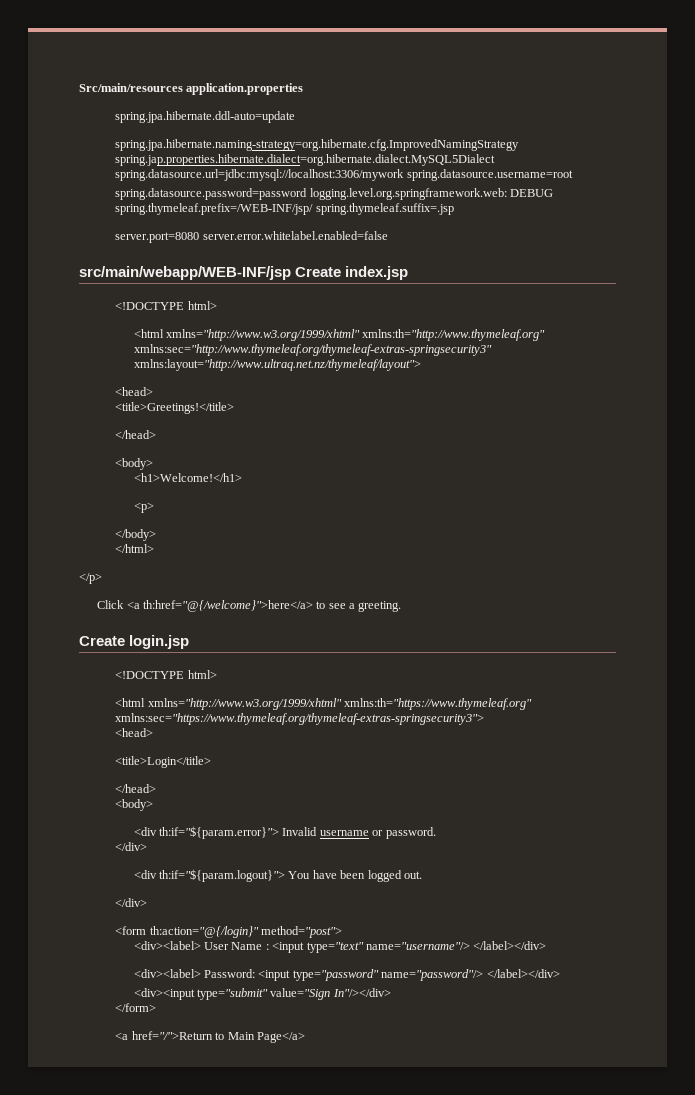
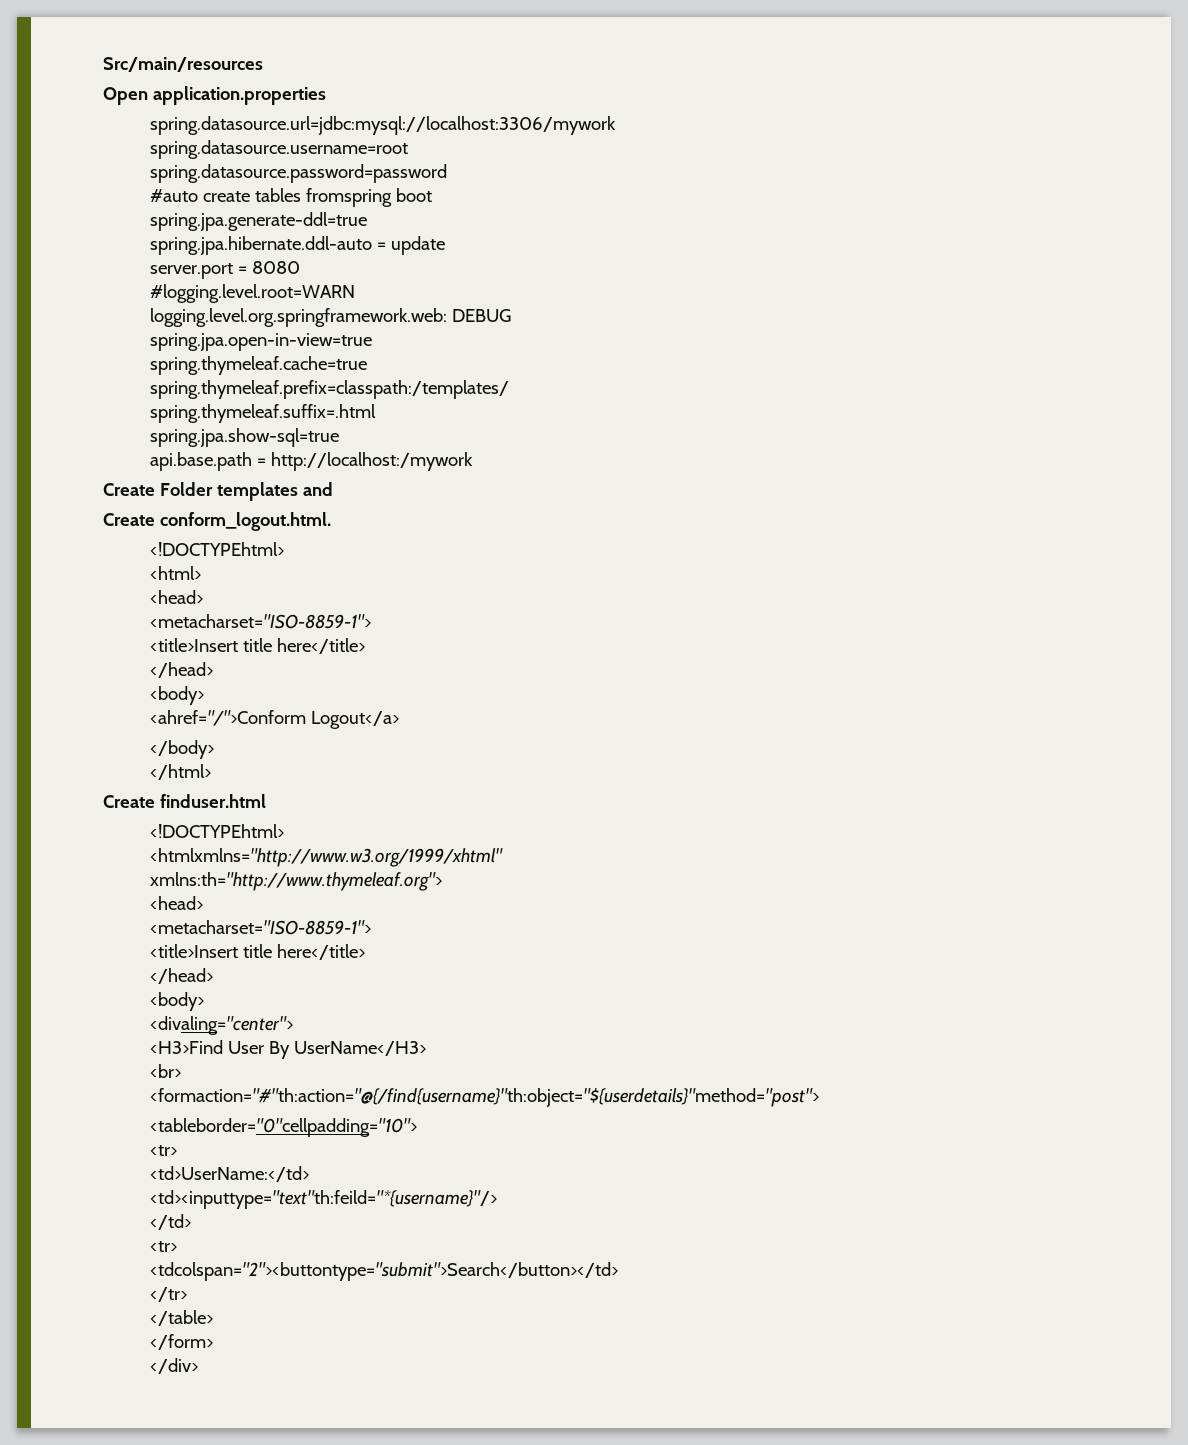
(183, 87) none -> [103,87,148,105] // Open
[115,111,296,123] [115,139,520,151] [115,154,496,166] [115,169,573,181] [115,188,554,200] [115,203,454,215] [115,231,388,243] [79,266,409,280] [115,301,217,310] [133,329,546,341] [133,344,492,356] [133,359,421,371] [115,387,154,396] [115,402,235,414] [115,430,157,439] [115,458,154,470] [133,473,242,482] [133,502,154,513] spring.jpa.hibernate.ddl-auto=update // spring.jpa.hibernate.naming-strategy=org.hibernate.cfg.ImprovedNamingStrategy spring.jap.properties.hibernate.dialect=org.hibernate.dialect.MySQL5Dialect spring.datasource.url=jdbc:mysql://localhost:3306/mywork spring.datasource.username=root // spring.datasource.password=password logging.level.org.springframework.web: DEBUG spring.thymeleaf.prefix=/WEB-INF/jsp/ spring.thymeleaf.suffix=.jsp // server.port=8080 server.error.whitelabel.enabled=false // src/main/webapp/WEB-INF/jsp Create index.jsp // <!DOCTYPE html> // <html xmlns="http://www.w3.org/1999/xhtml" xmlns:th="http://www.thymeleaf.org" xmlns:sec="http://www.thymeleaf.org/thymeleaf-extras-springsecurity3" xmlns:layout="http://www.ultraq.net.nz/thymeleaf/layout"> // <head> // <title>Greetings!</title> // </head> // <body> // <h1>Welcome!</h1> // <p> -> [149,116,616,135] [149,140,408,159] [149,164,447,183] [149,188,432,207] [149,212,367,231] [149,236,445,255] [149,261,300,279] [149,284,355,303] [149,308,511,327] [149,333,372,351] [149,356,367,375] [149,380,509,399] [149,404,376,423] [149,428,339,447] [149,452,473,471] [103,482,333,501] [103,512,331,531] [149,542,284,556] [149,566,201,580] [149,590,203,604] [149,614,371,629] [149,638,365,654] [149,662,213,678] [149,686,204,705] [149,710,399,729] spring.datasource.url=jdbc:mysql://localhost:3306/mywork // spring.datasource.username=root // spring.datasource.password=password // #auto create tables fromspring boot // spring.jpa.generate-ddl=true // spring.jpa.hibernate.ddl-auto = update // server.port = 8080 // #logging.level.root=WARN // logging.level.org.springframework.web: DEBUG // spring.jpa.open-in-view=true // spring.thymeleaf.cache=true // spring.thymeleaf.prefix=classpath:/templates/ // spring.thymeleaf.suffix=.html // spring.jpa.show-sql=true // api.base.path = http://localhost:/mywork // Create Folder templates and // Create conform_logout.html. // <!DOCTYPEhtml> // <html> // <head> // <metacharset="ISO-8859-1"> // <title>Insert title here</title> // </head> // <body> // <ahref="/">Conform Logout</a>
[79,573,102,584] [97,600,402,612] [79,635,190,649] [115,670,217,679] [115,698,533,710] [115,713,485,725] [115,728,154,737] [115,756,212,768] [115,784,157,793] [115,799,154,811] [133,826,436,839] [115,842,148,851] [133,869,422,882] [115,898,148,907] [115,926,343,938] [133,941,547,953] [133,969,560,981] [133,988,391,1000] [115,1003,157,1012] [115,1031,305,1043] </p> // Click <a th:href="@{/welcome}">here</a> to see a greeting. // Create login.jsp // <!DOCTYPE html> // <html xmlns="http://www.w3.org/1999/xhtml" xmlns:th="https://www.thymeleaf.org" xmlns:sec="https://www.thymeleaf.org/thymeleaf-extras-springsecurity3"> // <head> // <title>Login</title> // </head> // <body> // <div th:if="${param.error}"> Invalid username or password. // </div> // <div th:if="${param.logout}"> You have been logged out. // </div> // <form th:action="@{/login}" method="post"> // <div><label> User Name : <input type="text" name="username"/> </label></div> // <div><label> Password: <input type="password" name="password"/> </label></div> // <div><input type="submit" value="Sign In"/></div> // </form> // <a href="/">Return to Main Page</a> -> [103,794,266,808] [149,824,284,838] [149,848,503,867] [149,872,442,891] [149,896,203,910] [149,920,371,935] [149,944,365,960] [149,968,213,984] [149,992,204,1011] [149,1016,293,1035] [149,1040,426,1059] [149,1064,181,1078] [149,1088,819,1107] [149,1118,417,1137] [149,1145,177,1156] [149,1166,309,1182] [149,1190,497,1209] [149,1214,191,1230] [149,1241,177,1252] [149,1262,618,1281] [149,1287,187,1302] [149,1310,213,1326] [149,1334,213,1350] [149,1358,198,1374] Create finduser.html // <!DOCTYPEhtml> // <htmlxmlns="http://www.w3.org/1999/xhtml" // xmlns:th="http://www.thymeleaf.org"> // <head> // <metacharset="ISO-8859-1"> // <title>Insert title here</title> // </head> // <body> // <divaling="center"> // <H3>Find User By UserName</H3> // <br> // <formaction="#"th:action="@{/find{username}"th:object="${userdetails}"method="post"> // <tableborder="0"cellpadding="10"> // <tr> // <td>UserName:</td> // <td><inputtype="text"th:feild="*{username}"/> // </td> // <tr> // <tdcolspan="2"><buttontype="submit">Search</button></td> // </tr> // </table> // </form> // </div>

